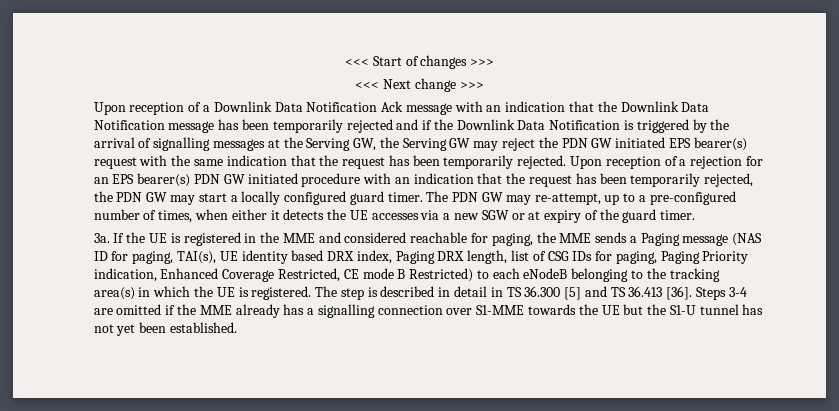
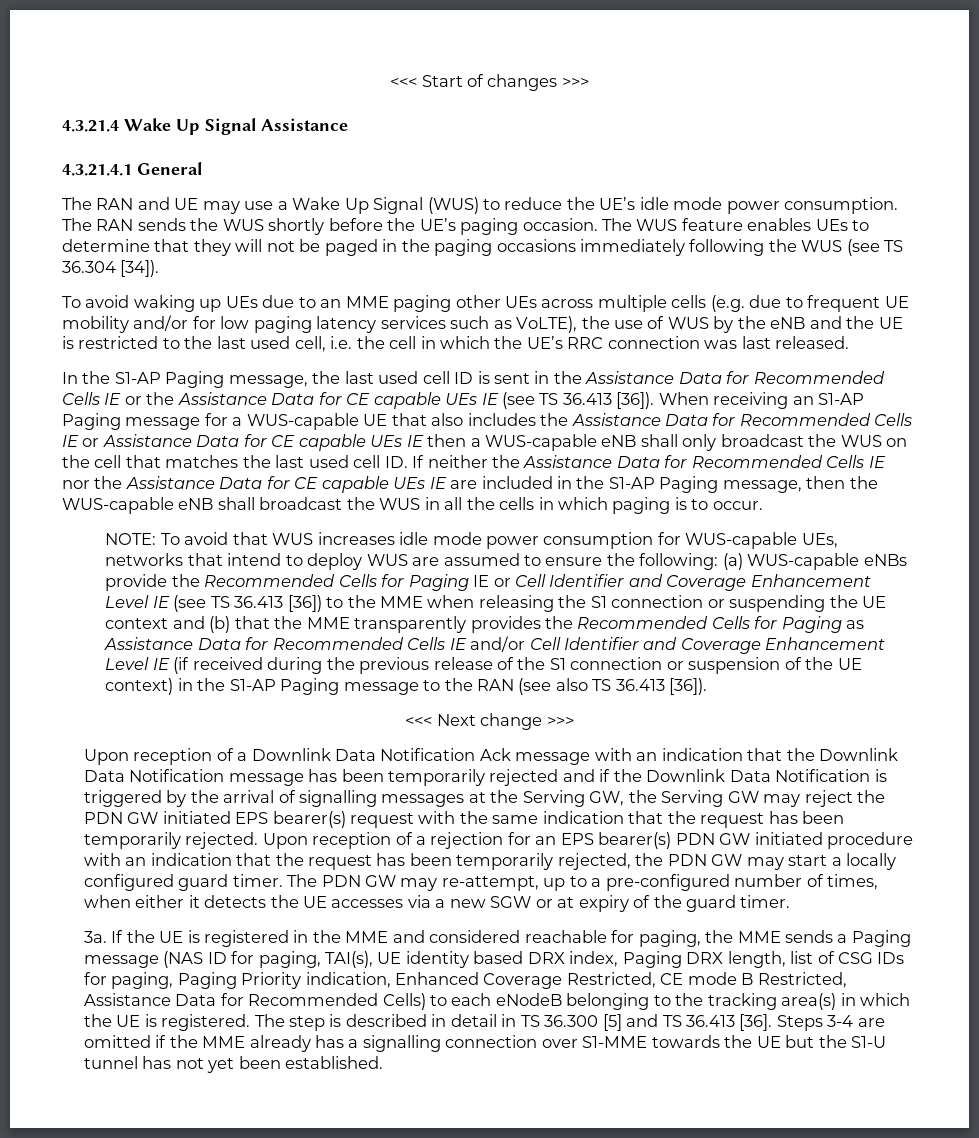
(495, 62) none -> [62,118,348,135] [62,162,202,176] [62,197,899,214] [62,218,870,235] [62,239,904,256] [62,260,160,277] [62,295,909,312] [62,315,903,333] [62,336,850,352] [62,371,885,388] [62,392,865,409] [62,413,913,430] [62,434,908,451] [62,455,886,468] [62,476,878,493] [62,497,763,514] [105,532,838,549] [105,553,907,570] [105,574,871,591] [105,595,887,612] [105,616,865,633] [104,636,886,654] [105,657,862,674] [105,678,708,695] // 4.3.21.4 Wake Up Signal Assistance // 4.3.21.4.1 General // The RAN and UE may use a Wake Up Signal (WUS) to reduce the UE’s idle mode power consumption. The RAN sends the WUS shortly before the UE’s paging occasion. The WUS feature enables UEs to determine that they will not be paged in the paging occasions immediately following the WUS (see TS 36.304 [34]). // To avoid waking up UEs due to an MME paging other UEs across multiple cells (e.g. due to frequent UE mobility and/or for low paging latency services such as VoLTE), the use of WUS by the eNB and the UE is restricted to the last used cell, i.e. the cell in which the UE’s RRC connection was last released. // In the S1-AP Paging message, the last used cell ID is sent in the Assistance Data for Recommended Cells IE or the Assistance Data for CE capable UEs IE (see TS 36.413 [36]). When receiving an S1-AP Paging message for a WUS-capable UE that also includes the Assistance Data for Recommended Cells IE or Assistance Data for CE capable UEs IE then a WUS-capable eNB shall only broadcast the WUS on the cell that matches the last used cell ID. If neither the Assistance Data for Recommended Cells IE nor the Assistance Data for CE capable UEs IE are included in the S1-AP Paging message, then the WUS-capable eNB shall broadcast the WUS in all the cells in which paging is to occur. // NOTE: To avoid that WUS increases idle mode power consumption for WUS-capable UEs, networks that intend to deploy WUS are assumed to ensure the following: (a) WUS-capable eNBs provide the Recommended Cells for Paging IE or Cell Identifier and Coverage Enhancement Level IE (see TS 36.413 [36]) to the MME when releasing the S1 connection or suspending the UE context and (b) that the MME transparently provides the Recommended Cells for Paging as Assistance Data for Recommended Cells IE and/or Cell Identifier and Coverage Enhancement Level IE (if received during the previous release of the S1 connection or suspension of the UE context) in the S1-AP Paging message to the RAN (see also TS 36.413 [36]).
[409,268,474,282] Restricted) -> [757,972,847,988] [83,993,426,1010] Restricted, Assistance Data for Recommended Cells)

